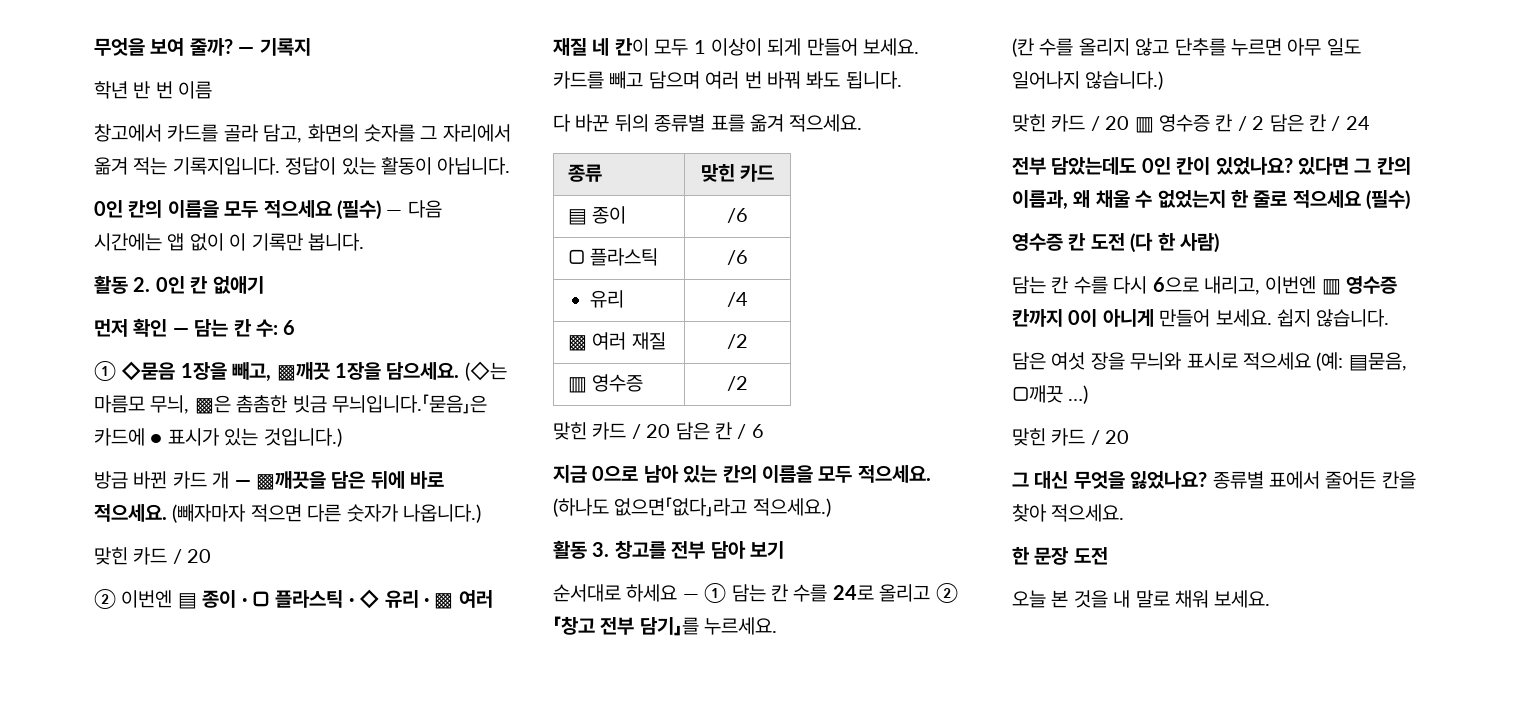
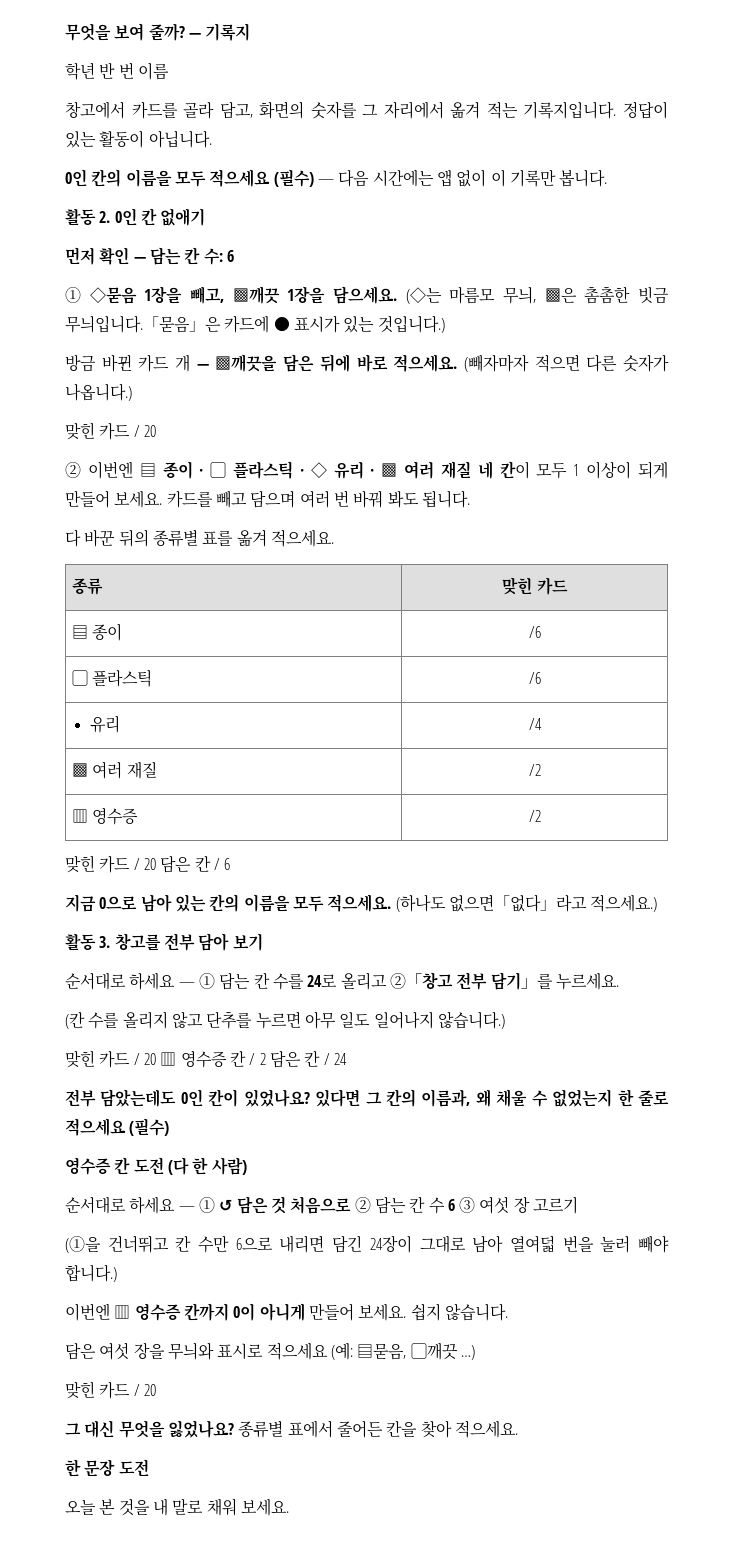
[1012,276,1260,295] 담는 칸 수를 다시 6으로 내리고, -> [65,1196,579,1214] [65,1235,669,1253] [65,1264,117,1282] 순서대로 하세요 — ① ↺ 담은 것 처음으로 ② 담는 칸 수 6 ③ 여섯 장 고르기 // (①을 건너뛰고 칸 수만 6으로 내리면 담긴 24장이 그대로 남아 열여덟 번을 눌러 빼야 합니다.) //

